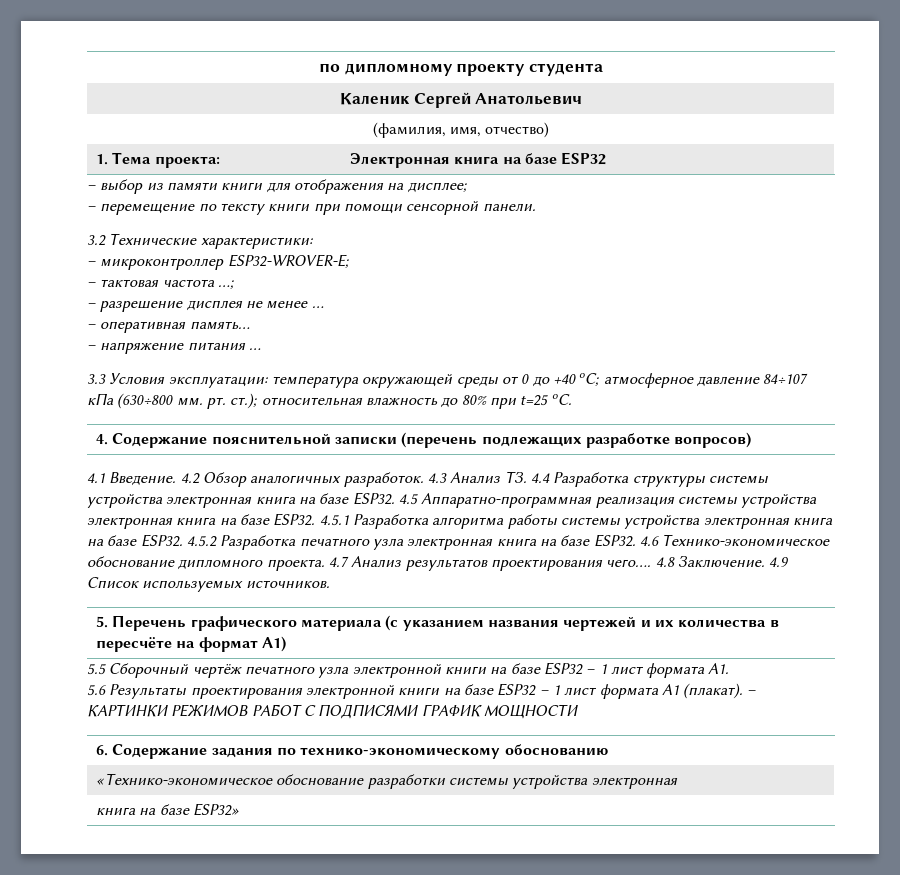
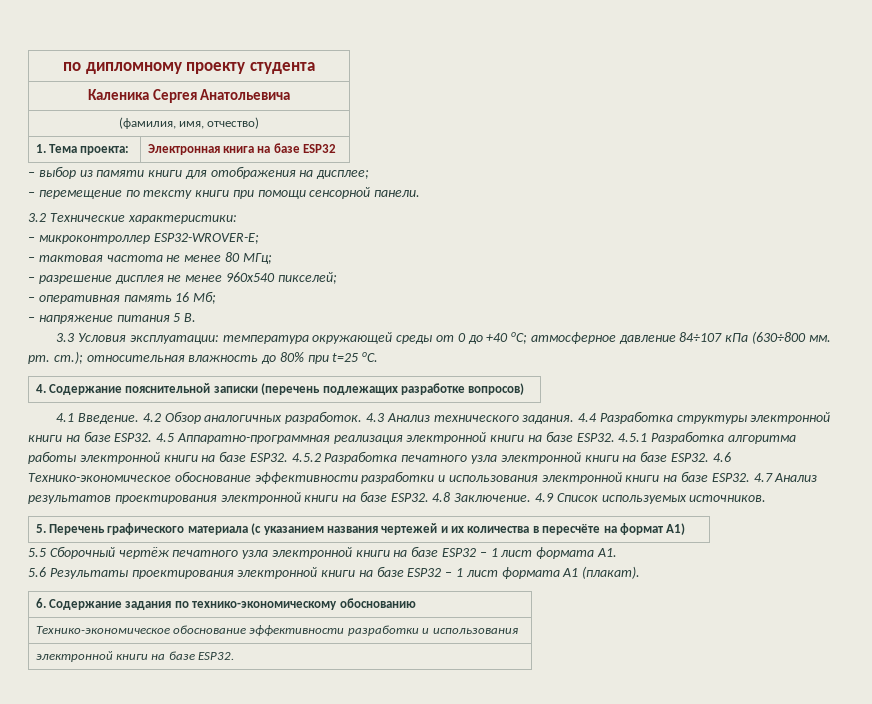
[339,92,583,108] Каленик Сергей Анатольевич -> [87,89,291,103] Каленика Сергея Анатольевича
[217,280,234,289] …; -> [166,252,272,264] не менее 80 МГц;
[311,306,324,308] … -> [225,272,337,284] 960x540 пикселей;
[189,321,250,330] память… -> [123,291,217,304] память 16 Мб;
[248,348,261,350] … -> [173,313,197,322] 5 В.
[504,471,527,483] ТЗ. -> [433,415,575,424] технического задания.
[708,475,768,484] [87,494,296,508] системы устройства электронная книга -> [750,412,831,424] [28,435,62,442] электронной книги
[677,494,818,508] [87,517,217,529] системы устройства электронная книга -> [406,432,525,444] электронной книги
[560,515,833,529] системы устройства электронная книга -> [79,452,198,464] электронной книги
[407,538,537,550] электронная книга -> [500,452,619,464] электронной книги
[177,556,652,571] дипломного проекта. 4.7 Анализ результатов проектирования чего…. -> [254,471,818,484] [28,491,429,504] эффективности разработки и использования электронной книги на базе ESP32. 4.7 Анализ результатов проектирования электронной книги на базе ESP32.
[747,690,757,695] [87,704,578,719] – КАРТИНКИ РЕЖИМОВ РАБОТ С ПОДПИСЯМИ ГРАФИК МОЩНОСТИ -> (641, 572) none
[95,773,678,789] [95,803,240,816] «Технико-экономическое обоснование разработки системы устройства электронная // книга на базе ESP32» -> [35,625,518,636] [35,651,235,662] Технико-экономическое обоснование эффективности разработки и использования // электронной книги на базе ESP32.

